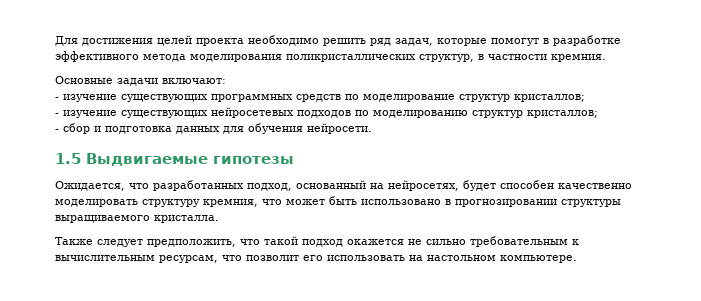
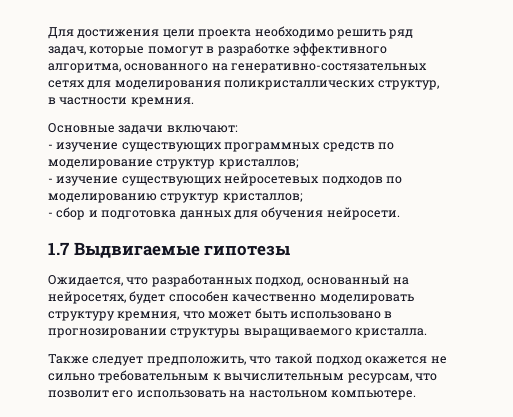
[157,35,192,46] целей -> [162,29,195,38] цели
[143,54,186,62] метода -> [48,63,428,73] [48,80,112,89] алгоритма, основанного на генеративно-состязательных сетях для
[55,153,81,164] 1.5 -> [48,242,69,255] 1.7

